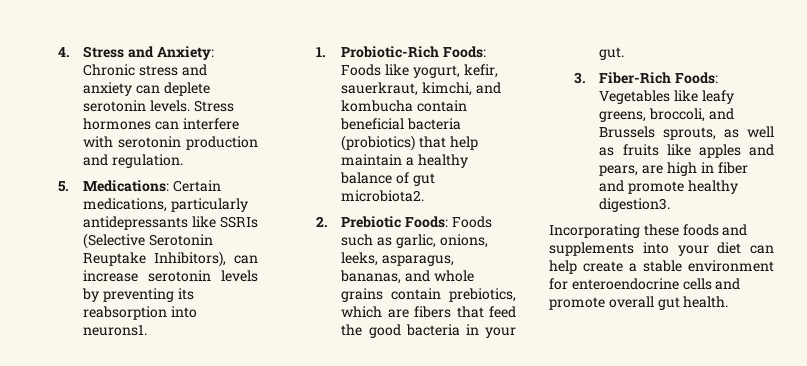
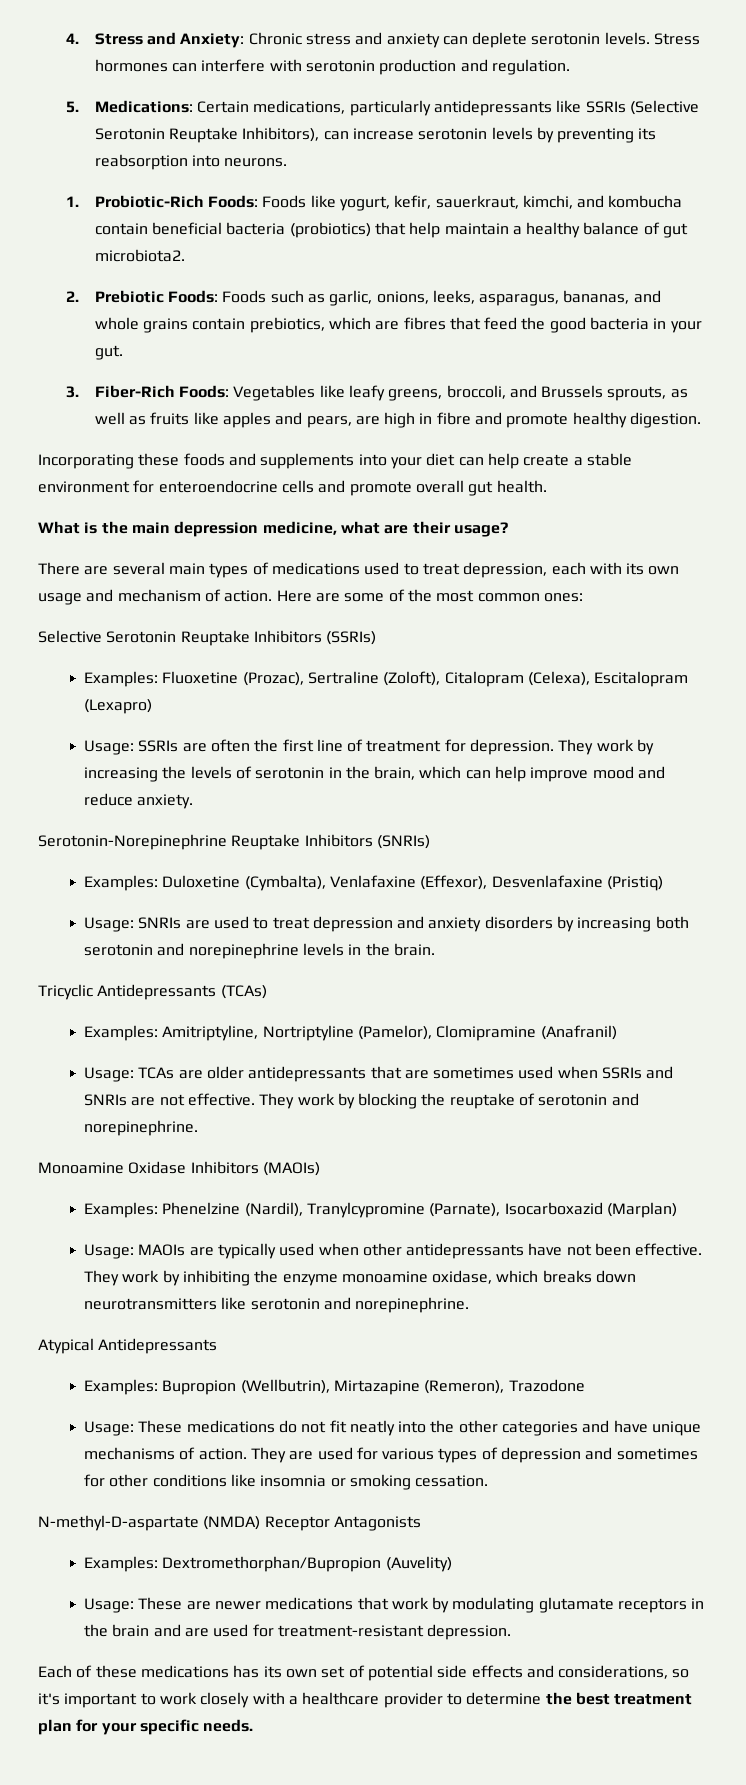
[83,325,148,336] neurons1. -> [224,158,288,167] neurons.
[414,306,452,318] fibers -> [403,317,446,330] fibres
[717,162,748,174] fiber -> [436,412,471,425] fibre
[599,198,671,212] digestion3. -> [630,412,702,428] digestion.
(729, 302) none -> [38,521,508,537] [38,562,680,578] [38,589,583,605] [38,630,377,646] [83,671,689,687] [83,699,152,714] [83,739,655,755] [83,766,666,782] [83,793,194,809] [38,834,430,850] [83,875,663,891] [83,916,689,932] [83,943,435,959] [38,984,267,1000] [83,1025,617,1041] [83,1066,674,1082] [83,1093,639,1109] [83,1120,198,1136] [38,1161,320,1176] [83,1202,677,1218] [83,1243,703,1259] [83,1270,637,1286] [83,1297,470,1313] [38,1338,218,1354] [83,1379,585,1395] [83,1420,702,1436] [83,1447,698,1463] [83,1474,489,1490] [38,1515,421,1531] [83,1556,452,1572] [83,1597,705,1613] [83,1624,512,1640] [38,1665,690,1681] [38,1692,693,1708] [38,1719,254,1735] // What is the main depression medicine, what are their usage? // There are several main types of medications used to treat depression, each with its own usage and mechanism of action. Here are some of the most common ones: // Selective Serotonin Reuptake Inhibitors (SSRIs) // Examples: Fluoxetine (Prozac), Sertraline (Zoloft), Citalopram (Celexa), Escitalopram (Lexapro) // Usage: SSRIs are often the first line of treatment for depression. They work by increasing the levels of serotonin in the brain, which can help improve mood and reduce anxiety. // Serotonin-Norepinephrine Reuptake Inhibitors (SNRIs) // Examples: Duloxetine (Cymbalta), Venlafaxine (Effexor), Desvenlafaxine (Pristiq) // Usage: SNRIs are used to treat depression and anxiety disorders by increasing both serotonin and norepinephrine levels in the brain. // Tricyclic Antidepressants (TCAs) // Examples: Amitriptyline, Nortriptyline (Pamelor), Clomipramine (Anafranil) // Usage: TCAs are older antidepressants that are sometimes used when SSRIs and SNRIs are not effective. They work by blocking the reuptake of serotonin and norepinephrine. // Monoamine Oxidase Inhibitors (MAOIs) // Examples: Phenelzine (Nardil), Tranylcypromine (Parnate), Isocarboxazid (Marplan) // Usage: MAOIs are typically used when other antidepressants have not been effective. They work by inhibiting the enzyme monoamine oxidase, which breaks down neurotransmitters like serotonin and norepinephrine. // Atypical Antidepressants // Examples: Bupropion (Wellbutrin), Mirtazapine (Remeron), Trazodone // Usage: These medications do not fit neatly into the other categories and have unique mechanisms of action. They are used for various types of depression and sometimes for other conditions like insomnia or smoking cessation. // N-methyl-D-aspartate (NMDA) Receptor Antagonists // Examples: Dextromethorphan/Bupropion (Auvelity) // Usage: These are newer medications that work by modulating glutamate receptors in the brain and are used for treatment-resistant depression. // Each of these medications has its own set of potential side effects and considerations, so it's important to work closely with a healthcare provider to determine the best treatment plan for your specific needs.

